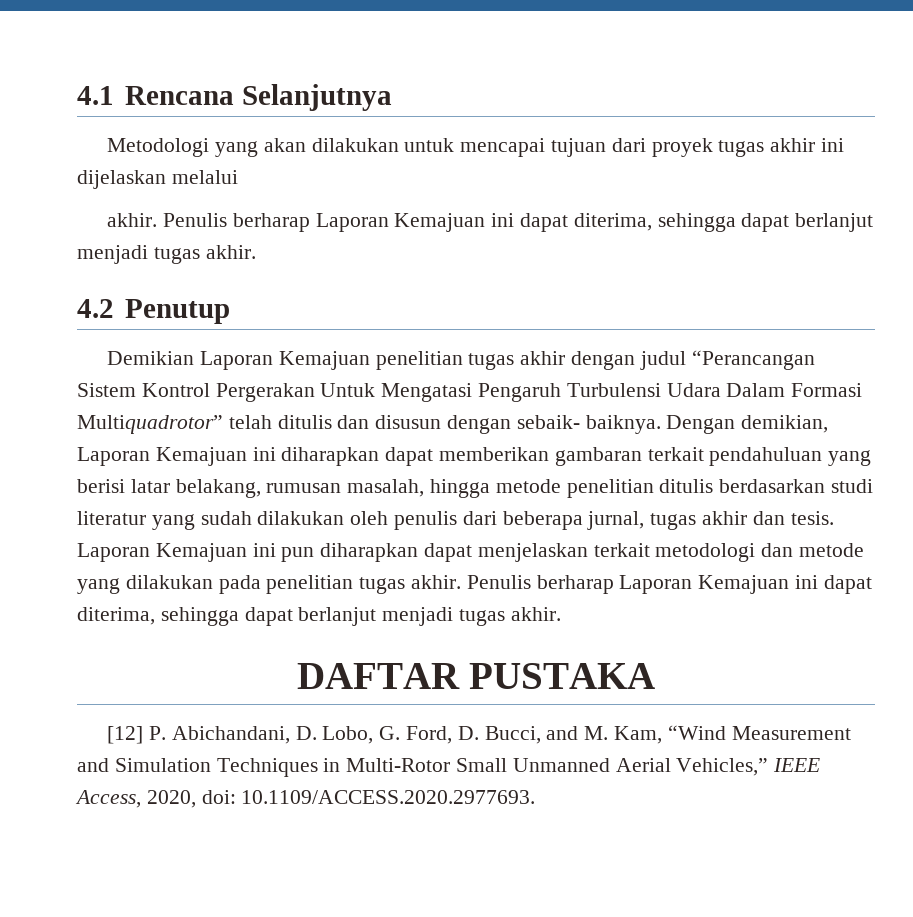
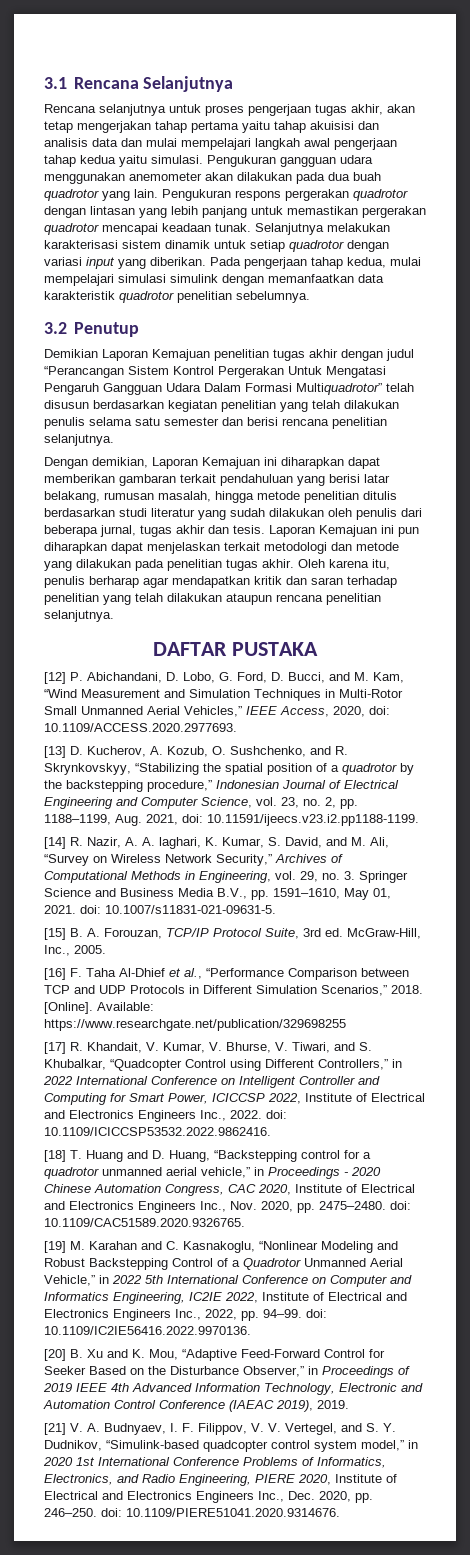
[77,86,114,105] 4.1 -> [44,77,67,89] 3.1
[107,138,844,157] [77,170,238,189] [107,213,874,232] [77,245,256,264] [77,299,114,318] Metodologi yang akan dilakukan untuk mencapai tujuan dari proyek tugas akhir ini dijelaskan melalui // akhir. Penulis berharap Laporan Kemajuan ini dapat diterima, sehingga dapat berlanjut menjadi tugas akhir. // 4.2 -> [44,104,415,116] [44,121,379,133] [44,138,397,150] [44,155,373,167] [44,172,381,184] [44,189,408,201] [44,206,426,218] [44,223,390,235] [44,240,389,252] [44,257,421,269] [44,274,384,286] [44,291,310,303] [44,322,67,334] Rencana selanjutnya untuk proses pengerjaan tugas akhir, akan tetap mengerjakan tahap pertama yaitu tahap akuisisi dan analisis data dan mulai mempelajari langkah awal pengerjaan tahap kedua yaitu simulasi. Pengukuran gangguan udara menggunakan anemometer akan dilakukan pada dua buah quadrotor yang lain. Pengukuran respons pergerakan quadrotor dengan lintasan yang lebih panjang untuk memastikan pergerakan quadrotor mencapai keadaan tunak. Selanjutnya melakukan karakterisasi sistem dinamik untuk setiap quadrotor dengan variasi input yang diberikan. Pada pengerjaan tahap kedua, mulai mempelajari simulasi simulink dengan memanfaatkan data karakteristik quadrotor penelitian sebelumnya. // 3.2
[566,383,661,397] Turbulensi -> [103,383,162,395] Gangguan
[277,415,661,434] ditulis dan disusun dengan sebaik- baiknya. -> [44,400,399,412] [44,417,387,429] [44,434,114,446] disusun berdasarkan kegiatan penelitian yang telah dilakukan penulis selama satu semester dan berisi rencana penelitian selanjutnya. //
[466,575,872,594] [77,607,561,626] Penulis berharap Laporan Kemajuan ini dapat diterima, sehingga dapat berlanjut menjadi tugas akhir. -> [298,559,390,570] [44,576,397,588] [44,593,381,605] [44,610,114,622] Oleh karena itu, penulis berharap agar mendapatkan kritik dan saran terhadap penelitian yang telah dilakukan ataupun rencana penelitian selanjutnya.
(536, 797) none -> [44,746,348,758] [44,763,414,775] [44,780,399,792] [44,797,358,809] [44,814,419,826] [44,837,389,849] [44,854,343,866] [44,871,408,883] [44,888,391,900] [44,905,276,914] [44,928,421,940] [44,945,106,956] [44,968,409,980] [44,985,423,996] [44,1002,154,1014] [44,1019,346,1031] [44,1042,372,1054] [44,1059,402,1071] [43,1076,380,1088] [44,1093,425,1105] [44,1110,287,1122] [44,1127,271,1136] [44,1150,371,1162] [44,1167,381,1179] [44,1184,415,1196] [44,1201,411,1213] [44,1218,245,1227] [44,1241,398,1253] [44,1258,403,1270] [44,1275,412,1287] [44,1292,407,1304] [44,1309,327,1321] [44,1326,251,1335] [44,1349,385,1361] [44,1366,410,1378] [43,1383,423,1395] [43,1400,349,1412] [44,1423,396,1435] [44,1440,418,1452] [43,1457,386,1468] [44,1474,397,1486] [44,1491,373,1503] [44,1508,340,1517] // [13] D. Kucherov, A. Kozub, O. Sushchenko, and R. Skrynkovskyy, “Stabilizing the spatial position of a quadrotor by the backstepping procedure,” Indonesian Journal of Electrical Engineering and Computer Science, vol. 23, no. 2, pp. 1188–1199, Aug. 2021, doi: 10.11591/ijeecs.v23.i2.pp1188-1199. // [14] R. Nazir, A. A. laghari, K. Kumar, S. David, and M. Ali, “Survey on Wireless Network Security,” Archives of Computational Methods in Engineering, vol. 29, no. 3. Springer Science and Business Media B.V., pp. 1591–1610, May 01, 2021. doi: 10.1007/s11831-021-09631-5. // [15] B. A. Forouzan, TCP/IP Protocol Suite, 3rd ed. McGraw-Hill, Inc., 2005. // [16] F. Taha Al-Dhief et al., “Performance Comparison between TCP and UDP Protocols in Different Simulation Scenarios,” 2018. [Online]. Available: https://www.researchgate.net/publication/329698255 // [17] R. Khandait, V. Kumar, V. Bhurse, V. Tiwari, and S. Khubalkar, “Quadcopter Control using Different Controllers,” in 2022 International Conference on Intelligent Controller and Computing for Smart Power, ICICCSP 2022, Institute of Electrical and Electronics Engineers Inc., 2022. doi: 10.1109/ICICCSP53532.2022.9862416. // [18] T. Huang and D. Huang, “Backstepping control for a quadrotor unmanned aerial vehicle,” in Proceedings - 2020 Chinese Automation Congress, CAC 2020, Institute of Electrical and Electronics Engineers Inc., Nov. 2020, pp. 2475–2480. doi: 10.1109/CAC51589.2020.9326765. // [19] M. Karahan and C. Kasnakoglu, “Nonlinear Modeling and Robust Backstepping Control of a Quadrotor Unmanned Aerial Vehicle,” in 2022 5th International Conference on Computer and Informatics Engineering, IC2IE 2022, Institute of Electrical and Electronics Engineers Inc., 2022, pp. 94–99. doi: 10.1109/IC2IE56416.2022.9970136. // [20] B. Xu and K. Mou, “Adaptive Feed-Forward Control for Seeker Based on the Disturbance Observer,” in Proceedings of 2019 IEEE 4th Advanced Information Technology, Electronic and Automation Control Conference (IAEAC 2019), 2019. // [21] V. A. Budnyaev, I. F. Filippov, V. V. Vertegel, and S. Y. Dudnikov, “Simulink-based quadcopter control system model,” in 2020 1st International Conference Problems of Informatics, Electronics, and Radio Engineering, PIERE 2020, Institute of Electrical and Electronics Engineers Inc., Dec. 2020, pp. 246–250. doi: 10.1109/PIERE51041.2020.9314676.

